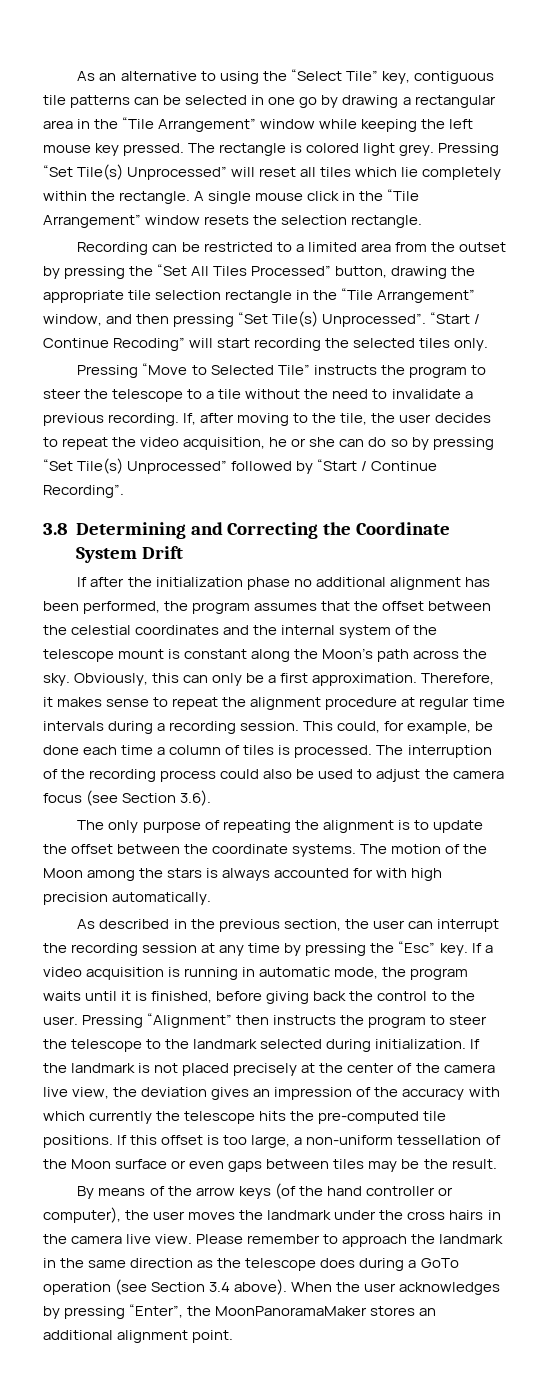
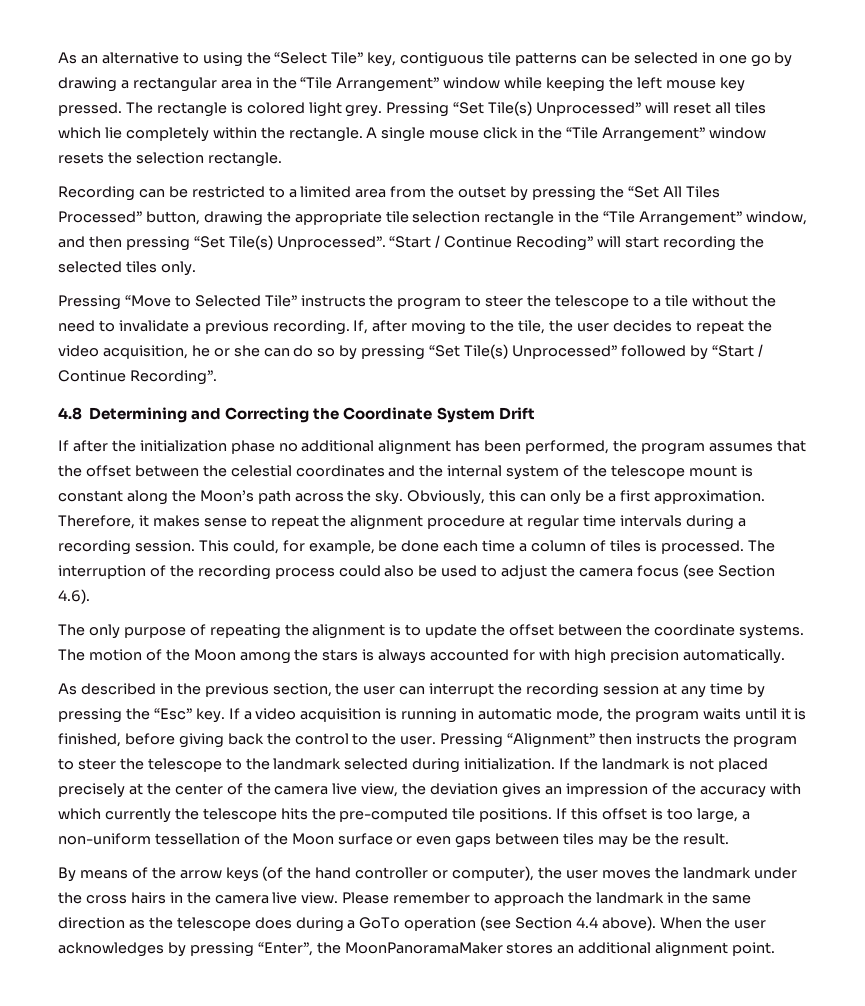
[43,523,68,535] 3.8 -> [58,407,82,420] 4.8
[180,790,212,806] 3.6). -> [58,589,90,604] 4.6).
[209,1282,231,1292] 3.4 -> [576,917,599,928] 4.4

